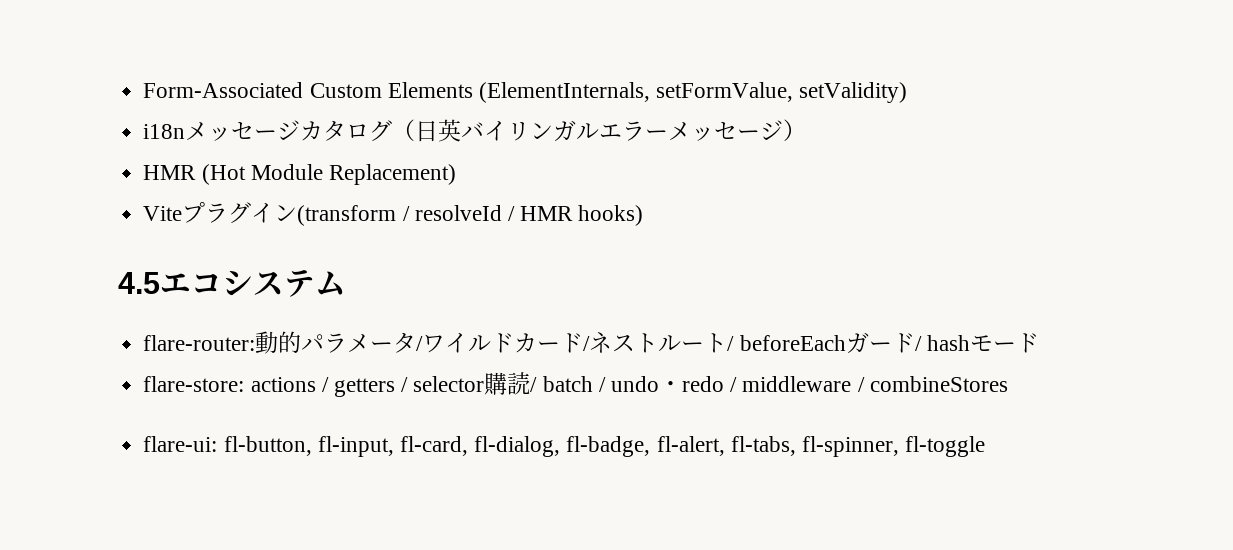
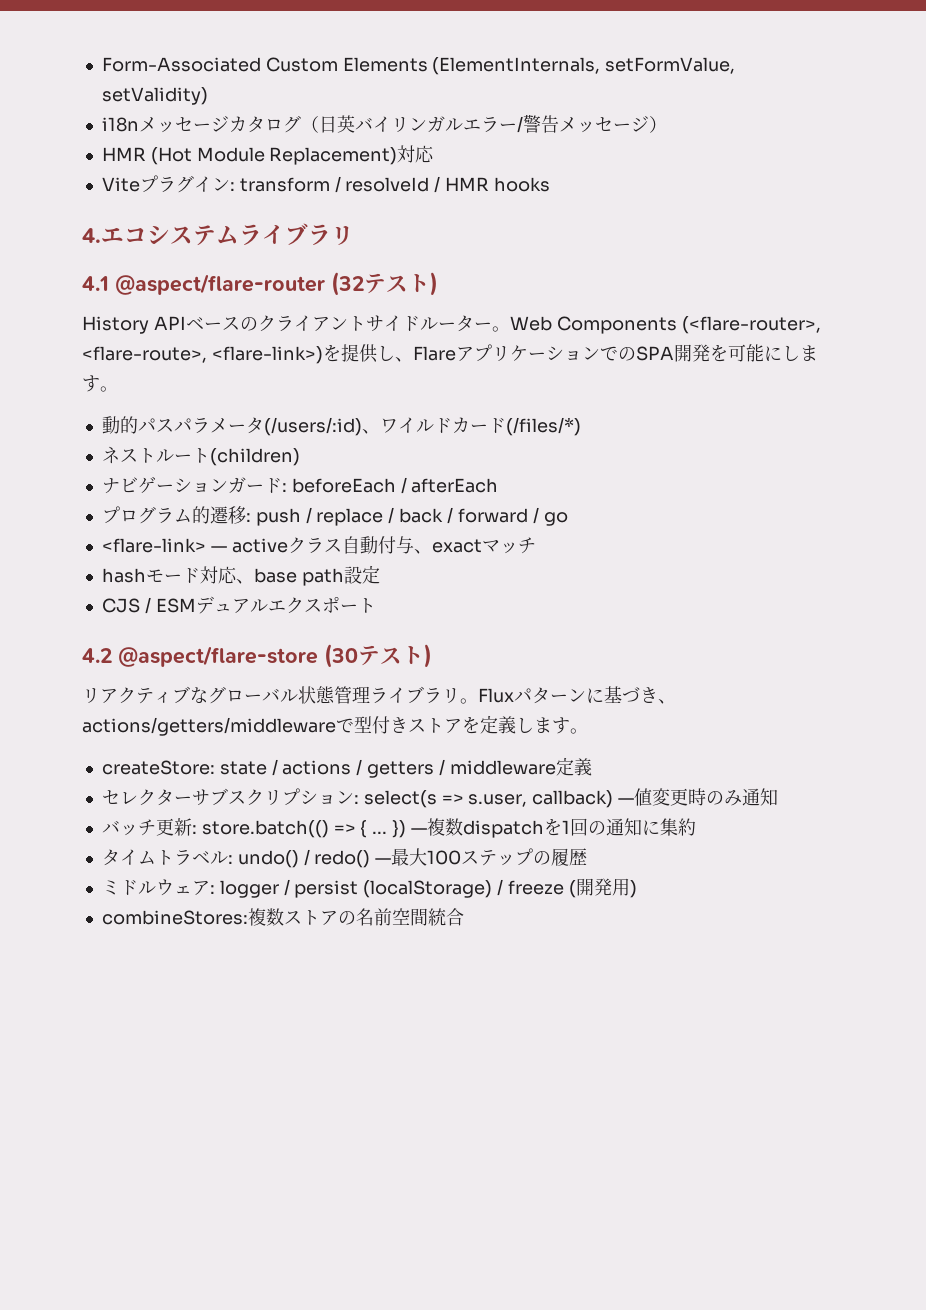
(669, 134) none -> [516,114,559,133] /警告
(456, 174) none -> [397,145,435,163] 対応
[297,205,397,226] (transform -> [229,177,330,192] : transform
[578,205,644,226] [118,272,160,294] hooks) // 4.5 -> [493,177,550,192] [82,228,101,243] hooks // 4.
[143,331,302,354] // flare-router:動的 -> [239,223,354,246] [82,272,438,296] [82,315,821,334] [82,344,818,364] [82,375,118,392] [101,416,174,434] ライブラリ // 4.1 @aspect/flare-router (32テスト) // History APIベースのクライアントサイドルーター。Web Components (<flare-router>, <flare-route>, <flare-link>)を提供し、FlareアプリケーションでのSPA開発を可能にします。 // 動的パス
[416,336,424,351] / -> [263,417,380,436] (/users/:id)、
[583,336,591,351] / -> [505,417,581,436] (/files/*) //
[727,332,1039,353] [143,372,1008,397] [143,436,986,457] / beforeEachガード/ hashモード // flare-store: actions / getters / selector購読/ batch / undo・redo / middleware / combineStores // flare-ui: fl-button, fl-input, fl-card, fl-dialog, fl-badge, fl-alert, fl-tabs, fl-spinner, fl-toggle -> [209,448,300,466] [101,476,499,494] [101,506,568,526] [101,536,536,554] [101,565,380,586] [101,596,376,614] [82,644,432,668] [82,686,676,704] [82,715,588,736] [101,757,592,778] [101,788,779,808] [101,818,696,838] [101,848,588,868] [101,878,637,898] [101,908,464,926] (children) // ナビゲーションガード: beforeEach / afterEach // プログラム的遷移: push / replace / back / forward / go // <flare-link> — activeクラス自動付与、exactマッチ // hashモード対応、base path設定 // CJS / ESMデュアルエクスポート // 4.2 @aspect/flare-store (30テスト) // リアクティブなグローバル状態管理ライブラリ。Fluxパターンに基づき、actions/getters/middlewareで型付きストアを定義します。 // createStore: state / actions / getters / middleware定義 // セレクターサブスクリプション: select(s => s.user, callback) —値変更時のみ通知 // バッチ更新: store.batch(() => { ... }) —複数dispatchを1回の通知に集約 // タイムトラベル: undo() / redo() —最大100ステップの履歴 // ミドルウェア: logger / persist (localStorage) / freeze (開発用) // combineStores:複数ストアの名前空間統合

